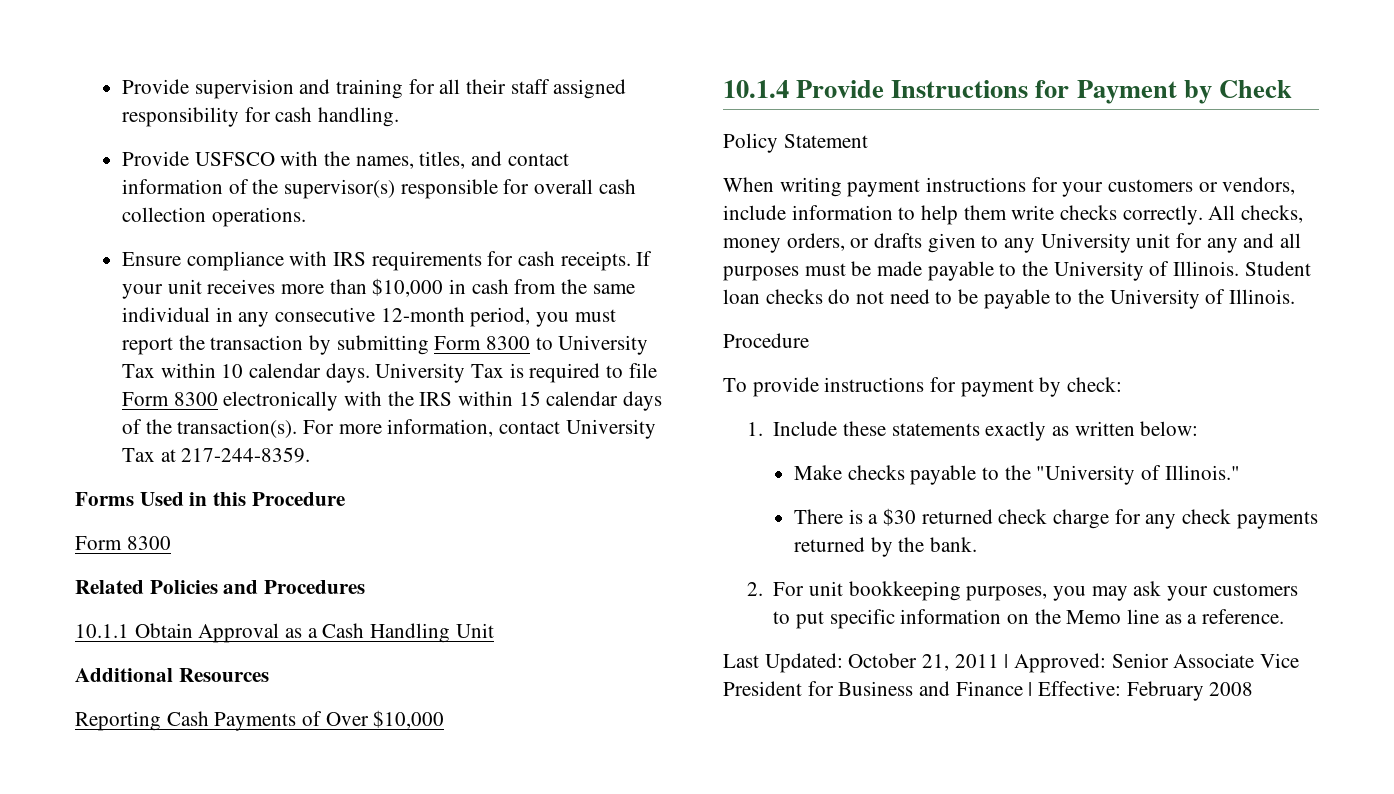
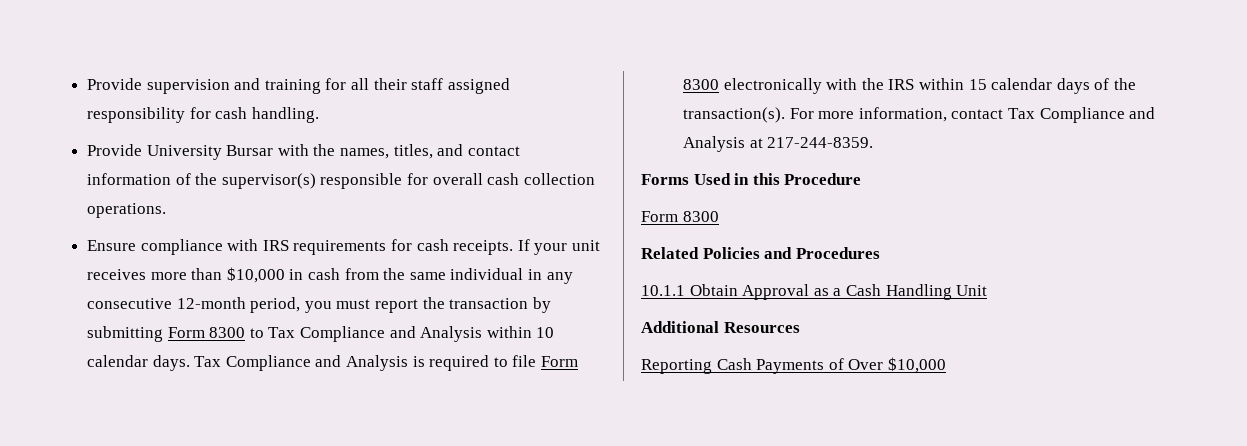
[194,152,275,166] USFSCO -> [146,145,274,160] University Bursar
[558,335,649,355] [121,363,504,383] University Tax within 10 calendar days. University Tax -> [268,326,555,342] [87,355,408,371] Tax Compliance and Analysis within 10 calendar days. Tax Compliance and Analysis
[565,419,656,439] [121,448,155,462] University Tax -> [1007,107,1156,123] [683,136,746,152] Tax Compliance and Analysis
[723,80,1292,104] [723,133,868,153] [723,177,1296,197] [723,205,1304,225] [723,233,1302,253] [723,261,1311,281] [723,289,1296,309] [723,333,809,348] [723,377,1123,397] [746,421,1199,441] [793,465,1240,485] [793,508,1318,529] [793,537,977,557] [746,581,1298,601] [773,609,1285,629] [723,653,1300,673] [723,681,1254,701] // 10.1.4 Provide Instructions for Payment by Check // Policy Statement // When writing payment instructions for your customers or vendors, include information to help them write checks correctly. All checks, money orders, or drafts given to any University unit for any and all purposes must be made payable to the University of Illinois. Student loan checks do not need to be payable to the University of Illinois. // Procedure // To provide instructions for payment by check: // 1. Include these statements exactly as written below: // Make checks payable to the "University of Illinois." // There is a $30 returned check charge for any check payments returned by the bank. // 2. For unit bookkeeping purposes, you may ask your customers to put specific information on the Memo line as a reference. // Last Updated: October 21, 2011 | Approved: Senior Associate Vice President for Business and Finance | Effective: February 2008 -> (946, 365) none

